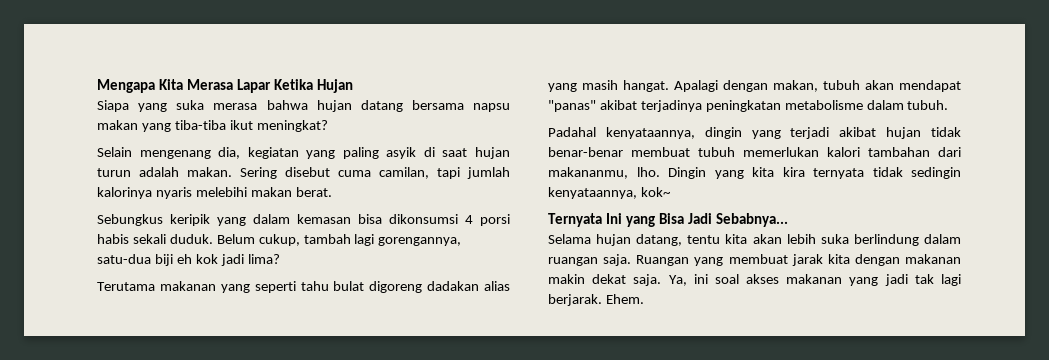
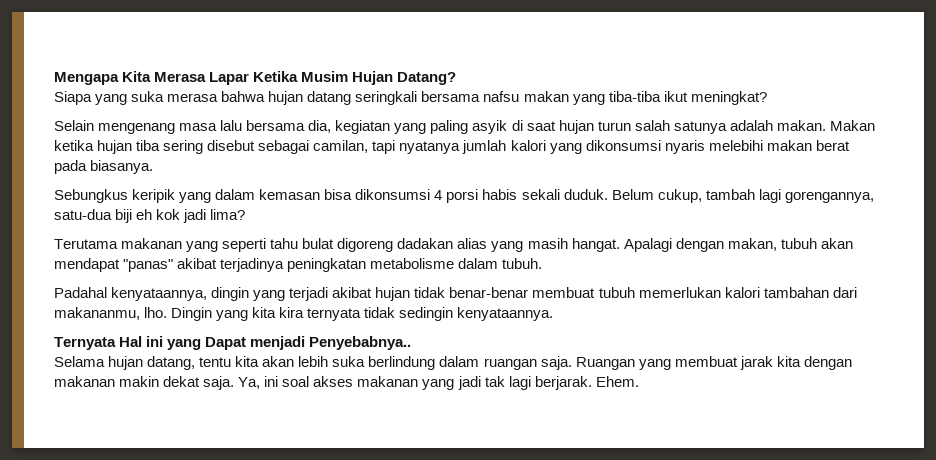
(313, 84) none -> [301,71,349,82] Musim
(353, 86) none -> [397,72,457,85] Datang?
[411,100,510,112] bersama napsu -> [355,91,520,105] seringkali bersama nafsu
(211, 154) none -> [179,120,306,131] masa lalu bersama
[139,167,510,179] [97,187,332,199] adalah makan. Sering disebut cuma camilan, tapi jumlah kalorinya nyaris melebihi makan berat. -> [634,120,875,134] [54,140,850,154] [54,160,154,174] salah satunya adalah makan. Makan ketika hujan tiba sering disebut sebagai camilan, tapi nyatanya jumlah kalori yang dikonsumsi nyaris melebihi makan berat pada biasanya.
[548,187,671,199] kenyataannya, kok~ -> [457,307,554,321] kenyataannya.
[605,213,788,227] Ini yang Bisa Jadi Sebabnya... -> [119,336,412,350] Hal ini yang Dapat menjadi Penyebabnya..

